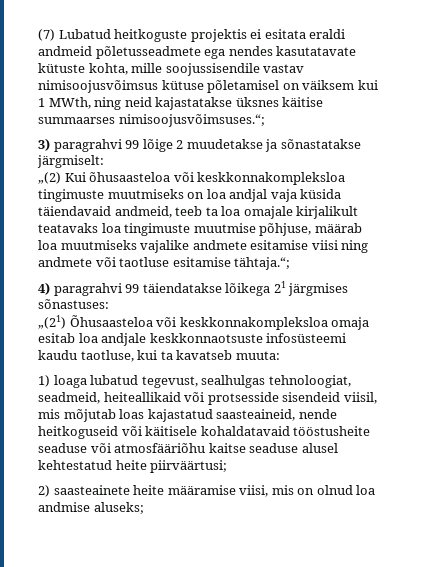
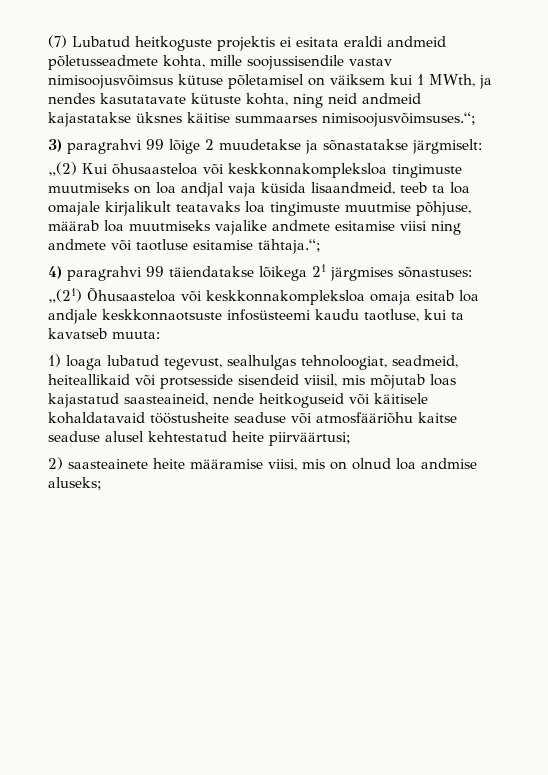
[204,46,357,59] [38,63,85,73] ega nendes kasutatavate kütuste -> (158, 62) none
(91, 103) none -> [479,75,492,89] [48,93,288,106] ja nendes kasutatavate kütuste kohta,
(152, 102) none -> [362,93,421,104] andmeid
[38,206,172,218] täiendavaid andmeid, -> [311,182,395,195] lisaandmeid,

